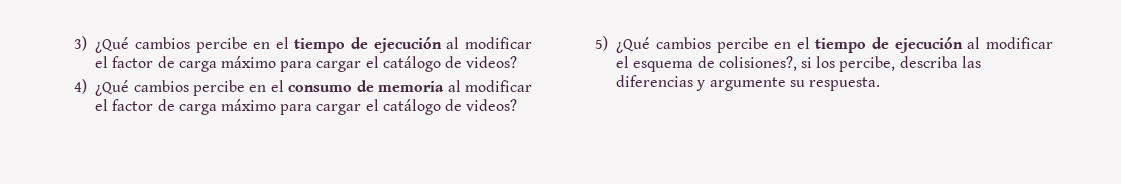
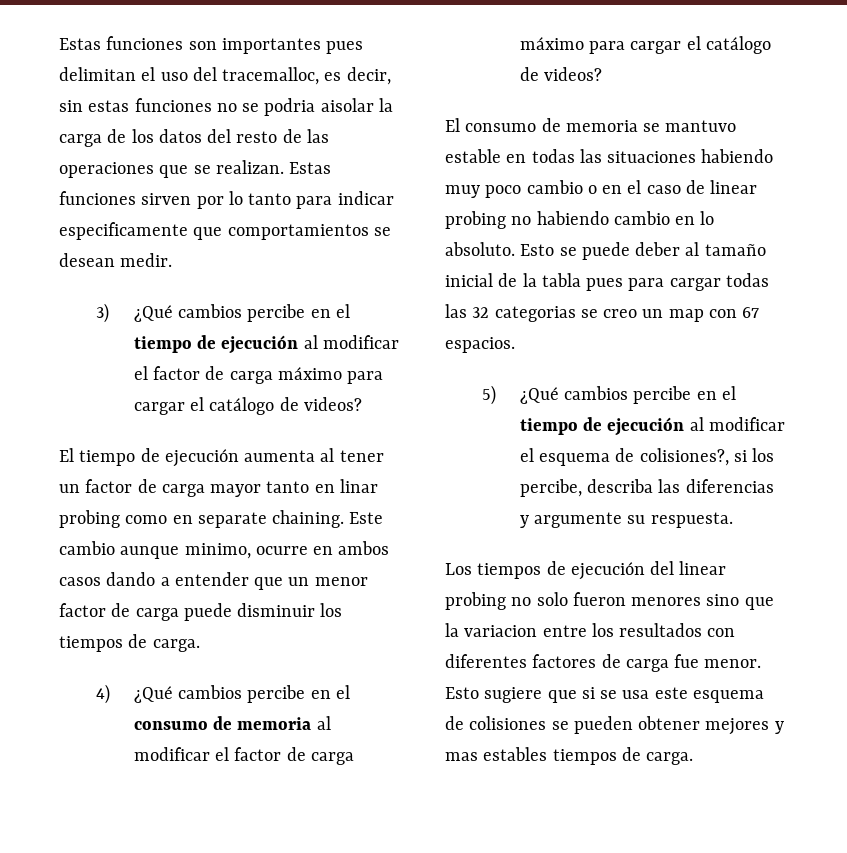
(74, 43) none -> [59,36,364,54] [59,67,391,85] [59,98,393,116] [59,129,329,147] [59,160,332,178] [59,191,394,209] [59,222,391,240] [59,253,173,267] Estas funciones son importantes pues delimitan el uso del tracemalloc, es decir, sin estas funciones no se podria aisolar la carga de los datos del resto de las operaciones que se realizan. Estas funciones sirven por lo tanto para indicar especificamente que comportamientos se desean medir. //
(518, 62) none -> [59,448,384,467] [59,479,378,497] [59,510,384,528] [59,541,390,559] [59,572,368,590] [59,603,343,621] [59,634,200,652] // El tiempo de ejecución aumenta al tener un factor de carga mayor tanto en linar probing como en separate chaining. Este cambio aunque minimo, ocurre en ambos casos dando a entender que un menor factor de carga puede disminuir los tiempos de carga.
(518, 105) none -> [445,118,737,132] [445,149,774,163] [445,180,758,198] [445,211,715,229] [445,242,766,260] [445,273,769,291] [445,304,760,322] [445,337,515,353] // El consumo de memoria se mantuvo estable en todas las situaciones habiendo muy poco cambio o en el caso de linear probing no habiendo cambio en lo absoluto. Esto se puede deber al tamaño inicial de la tabla pues para cargar todas las 32 categorias se creo un map con 67 espacios.
(880, 84) none -> [445,561,727,580] [445,592,774,610] [445,623,736,637] [445,654,762,672] [445,687,764,703] [445,716,784,735] [445,747,694,765] // Los tiempos de ejecución del linear probing no solo fueron menores sino que la variacion entre los resultados con diferentes factores de carga fue menor. Esto sugiere que si se usa este esquema de colisiones se pueden obtener mejores y mas estables tiempos de carga.

